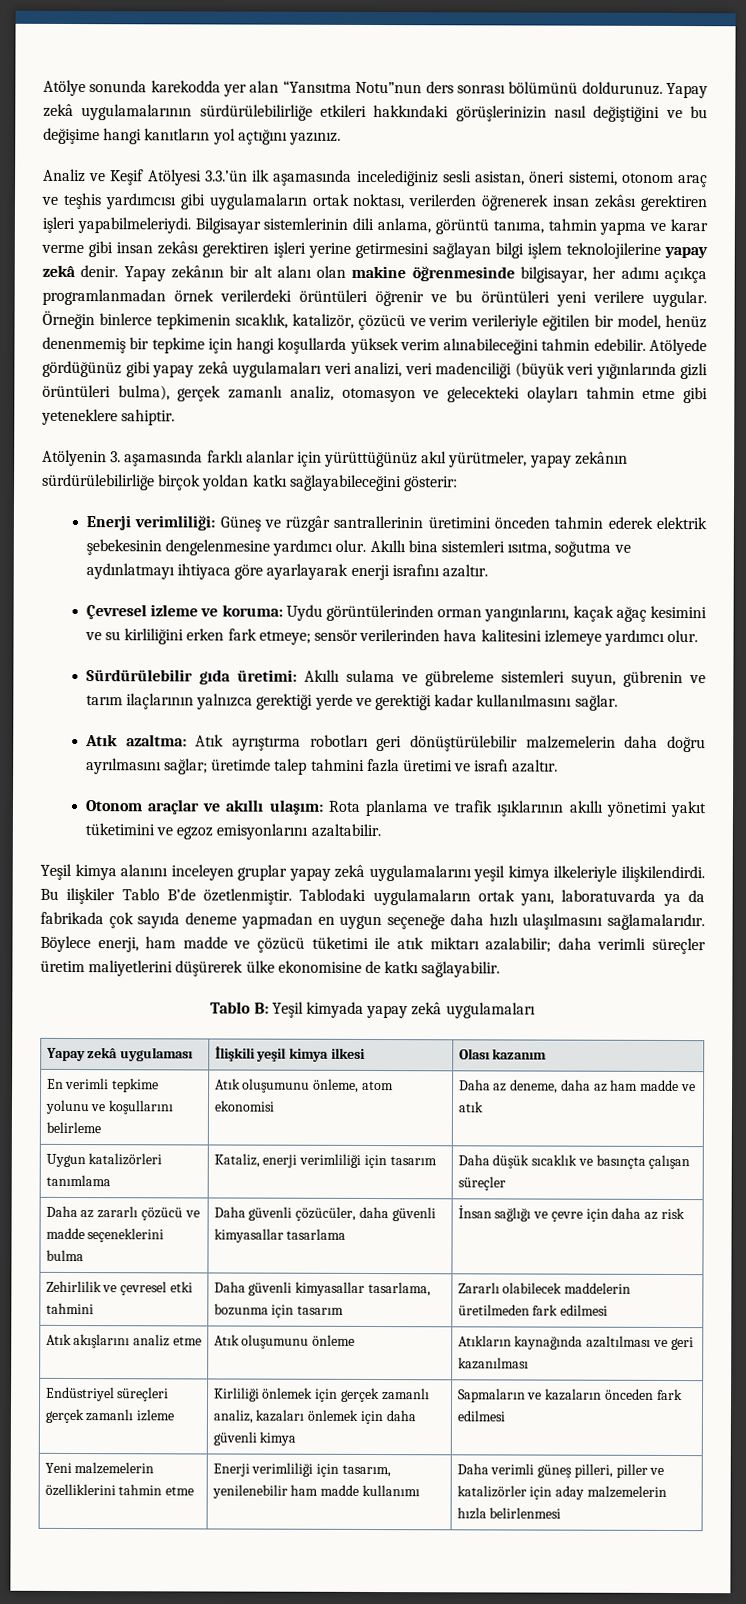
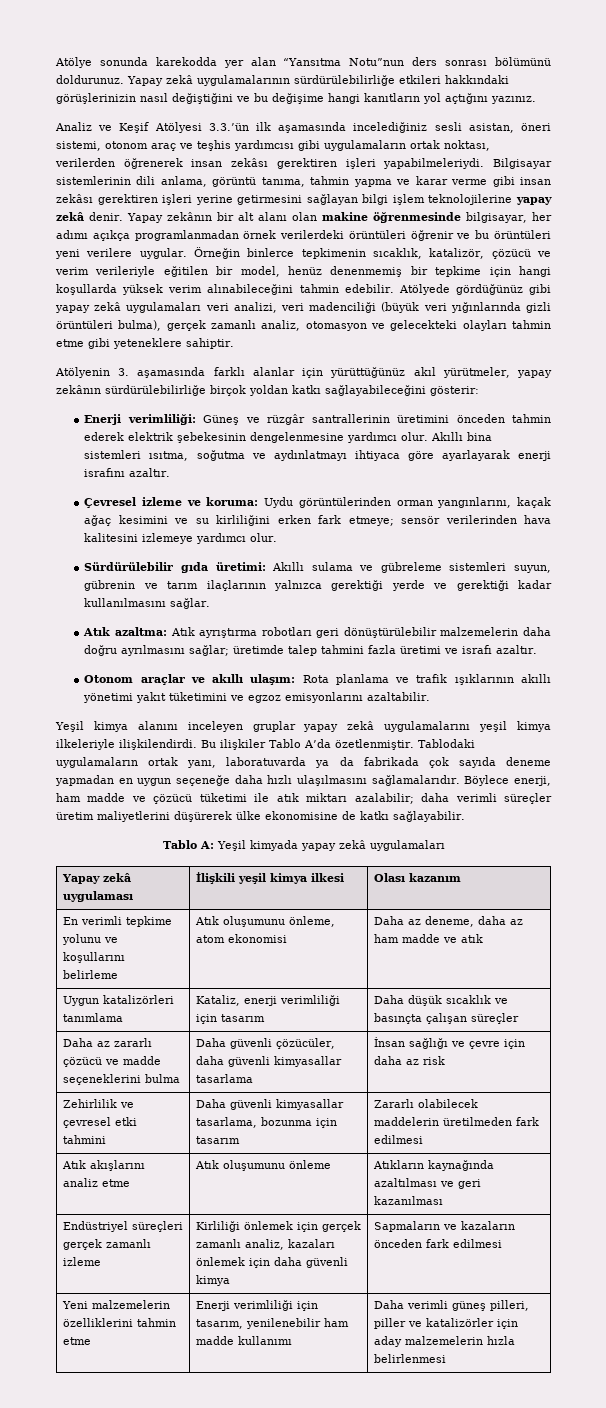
[166,888,196,901] B’de -> [304,739,331,748] A’da
[253,1002,269,1014] B: -> [199,841,214,849] A:

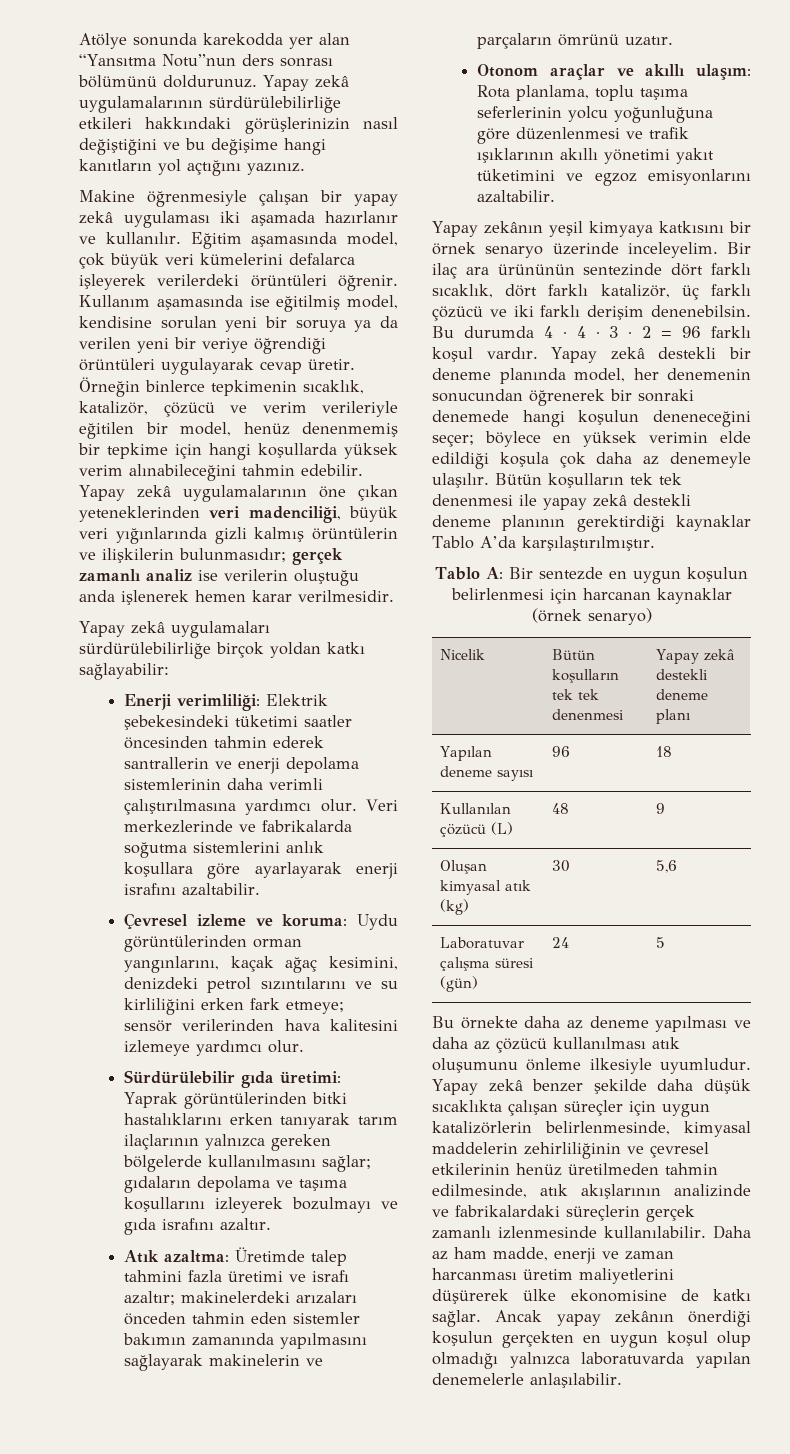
[55,122,551,133] [56,140,490,151] [55,158,552,169] [56,176,551,187] [56,194,552,205] [56,212,553,223] [56,230,551,241] [55,248,187,259] Analiz ve Keşif Atölyesi 3.3.’ün ilk aşamasında incelediğiniz sesli asistan, öneri sistemi, otonom araç ve teşhis yardımcısı gibi uygulamaların ortak noktası, verilerden öğrenerek insan zekâsı gerektiren işleri yapabilmeleriydi. Bilgisayar sistemlerinin dili anlama, görüntü tanıma, tahmin yapma ve karar verme gibi insan zekâsı gerektiren işleri yerine getirmesini sağlayan bilgi işlem teknolojilerine yapay zekâ denir. Yapay zekânın bir alt alanı olan makine öğrenmesinde bilgisayar, her adımı açıkça programlanmadan örnek verilerdeki örüntüleri öğrenir ve bu örüntüleri yeni verilere uygular. -> [79,190,398,207] [79,211,398,228] [79,232,398,249] [79,253,355,269] [79,274,399,291] [79,295,398,312] [79,316,398,332] [79,337,326,354] [79,358,355,375] Makine öğrenmesiyle çalışan bir yapay zekâ uygulaması iki aşamada hazırlanır ve kullanılır. Eğitim aşamasında model, çok büyük veri kümelerini defalarca işleyerek verilerdeki örüntüleri öğrenir. Kullanım aşamasında ise eğitilmiş model, kendisine sorulan yeni bir soruya ya da verilen yeni bir veriye öğrendiği örüntüleri uygulayarak cevap üretir.
[398,284,551,295] [55,302,551,313] [56,320,551,331] [56,338,234,349] [55,367,552,378] [56,385,101,394] Atölyede gördüğünüz gibi yapay zekâ uygulamaları veri analizi, veri madenciliği (büyük veri yığınlarında gizli örüntüleri bulma), gerçek zamanlı analiz, otomasyon ve gelecekteki olayları tahmin etme gibi yeteneklere sahiptir. // Atölyenin 3. aşamasında farklı alanlar için yürüttüğünüz akıl yürütmeler, yapay zekânın -> [79,485,398,502] [79,506,398,523] [79,527,398,544] [79,548,343,565] [79,569,359,586] [79,590,394,605] [79,621,270,638] Yapay zekâ uygulamalarının öne çıkan yeteneklerinden veri madenciliği, büyük veri yığınlarında gizli kalmış örüntülerin ve ilişkilerin bulunmasıdır; gerçek zamanlı analiz ise verilerin oluştuğu anda işlenerek hemen karar verilmesidir. // Yapay zekâ uygulamaları
[325,385,479,396] sağlayabileceğini gösterir: -> [79,663,169,680] sağlayabilir:
[203,414,552,425] [84,432,493,443] [84,450,400,461] Güneş ve rüzgâr santrallerinin üretimini önceden tahmin ederek elektrik şebekesinin dengelenmesine yardımcı olur. Akıllı bina sistemleri ısıtma, soğutma ve aydınlatmayı ihtiyaca -> [266,694,329,706] [124,715,353,730] [124,736,325,749] [124,757,360,774] [124,778,324,790] [124,799,399,815] [124,820,353,833] [124,841,325,858] [124,862,194,877] Elektrik şebekesindeki tüketimi saatler öncesinden tahmin ederek santrallerin ve enerji depolama sistemlerinin daha verimli çalıştırılmasına yardımcı olur. Veri merkezlerinde ve fabrikalarda soğutma sistemlerini anlık koşullara
[129,468,171,477] azaltır. -> [182,883,261,896] azaltabilir.
[118,515,168,524] kesimini -> [329,956,398,970] [124,977,346,993] kesimini, denizdeki petrol sızıntılarını
[272,562,552,573] [84,580,552,591] [84,598,211,609] [83,627,551,638] [84,645,285,656] Akıllı sulama ve gübreleme sistemleri suyun, gübrenin ve tarım ilaçlarının yalnızca gerektiği yerde ve gerektiği kadar kullanılmasını sağlar. // Atık azaltma: Atık ayrıştırma robotları geri dönüştürülebilir malzemelerin daha doğru ayrılmasını sağlar; üretimde -> [124,1092,348,1109] [124,1113,398,1129] [124,1134,332,1151] [123,1155,372,1172] [124,1176,348,1193] [124,1197,398,1213] [124,1218,272,1235] [124,1247,306,1263] Yaprak görüntülerinden bitki hastalıklarını erken tanıyarak tarım ilaçlarının yalnızca gereken bölgelerde kullanılmasını sağlar; gıdaların depolama ve taşıma koşullarını izleyerek bozulmayı ve gıda israfını azaltır. // Atık azaltma: Üretimde
[496,645,538,654] azaltır. -> [124,1291,358,1305] [124,1312,361,1325] [123,1333,368,1349] [124,1354,324,1371] [477,33,674,49] azaltır; makinelerdeki arızaları önceden tahmin eden sistemler bakımın zamanında yapılmasını sağlayarak makinelerin ve parçaların ömrünü uzatır.
[335,674,389,685] planlama -> [516,85,689,101] [477,106,714,123] [477,127,621,144] planlama, toplu taşıma seferlerinin yolcu yoğunluğuna göre düzenlenmesi
[55,721,552,732] [56,739,475,750] [56,757,551,768] [55,775,551,786] [56,793,552,804] Yeşil kimya alanını inceleyen gruplar yapay zekâ uygulamalarını yeşil kimya ilkeleriyle ilişkilendirdi. Bu ilişkiler Tablo A’da özetlenmiştir. Tablodaki uygulamaların ortak yanı, laboratuvarda ya da fabrikada çok sayıda deneme yapmadan en uygun seçeneğe daha hızlı ulaşılmasını sağlamalarıdır. Böylece enerji, ham madde ve çözücü tüketimi ile atık miktarı azalabilir; daha verimli süreçler -> [432,221,751,237] [432,242,751,258] [432,263,751,279] [432,284,751,300] [432,305,751,321] [432,326,751,338] [432,347,751,363] [432,368,751,384] [432,389,694,406] [432,410,751,427] [432,431,751,447] [432,452,751,469] [432,473,682,488] [432,494,691,510] [432,515,751,532] [432,536,655,551] [435,567,748,584] [450,588,732,604] [531,608,652,625] [439,649,485,660] [551,649,595,660] [551,669,619,683] [551,689,599,700] [551,709,624,720] [655,649,735,664] [655,669,708,680] [655,689,708,700] [655,709,691,724] [439,746,492,761] [439,766,534,781] [551,746,570,757] [655,746,672,757] [439,803,511,814] [439,822,513,837] [551,803,569,814] [655,803,665,814] [439,860,487,874] [439,880,531,895] [439,899,469,915] [551,860,570,872] [655,860,677,873] [439,937,524,949] [439,957,534,971] [439,976,478,992] [551,937,569,948] [655,937,665,948] [432,1016,751,1032] [432,1037,680,1053] [432,1058,752,1074] [432,1079,751,1095] [432,1100,710,1117] [432,1121,751,1137] [432,1142,709,1159] [432,1163,718,1176] [432,1184,751,1199] [432,1205,695,1222] [432,1225,751,1239] [432,1247,674,1264] [432,1268,517,1280] Yapay zekânın yeşil kimyaya katkısını bir örnek senaryo üzerinde inceleyelim. Bir ilaç ara ürününün sentezinde dört farklı sıcaklık, dört farklı katalizör, üç farklı çözücü ve iki farklı derişim denenebilsin. Bu durumda 4 · 4 · 3 · 2 = 96 farklı koşul vardır. Yapay zekâ destekli bir deneme planında model, her denemenin sonucundan öğrenerek bir sonraki denemede hangi koşulun deneneceğini seçer; böylece en yüksek verimin elde edildiği koşula çok daha az denemeyle ulaşılır. Bütün koşulların tek tek denenmesi ile yapay zekâ destekli deneme planının gerektirdiği kaynaklar Tablo A’da karşılaştırılmıştır. // Tablo A: Bir sentezde en uygun koşulun belirlenmesi için harcanan kaynaklar (örnek senaryo) // Nicelik | Bütün koşulların tek tek denenmesi | Yapay zekâ destekli deneme planı // Yapılan deneme sayısı | 96 | 18 // Kullanılan çözücü (L) | 48 | 9 // Oluşan kimyasal atık (kg) | 30 | 5,6 // Laboratuvar çalışma süresi (gün) | 24 | 5 // Bu örnekte daha az deneme yapılması ve daha az çözücü kullanılması atık oluşumunu önleme ilkesiyle uyumludur. Yapay zekâ benzer şekilde daha düşük sıcaklıkta çalışan süreçler için uygun katalizörlerin belirlenmesinde, kimyasal maddelerin zehirliliğinin ve çevresel etkilerinin henüz üretilmeden tahmin edilmesinde, atık akışlarının analizinde ve fabrikalardaki süreçlerin gerçek zamanlı izlenmesinde kullanılabilir. Daha az ham madde, enerji ve zaman harcanması
[393,811,465,822] [162,840,445,851] [61,873,131,884] [62,891,133,902] [195,872,344,884] [373,873,461,882] [62,916,172,927] [61,934,118,945] [62,952,125,963] [62,970,118,979] [194,916,335,927] [195,934,287,943] [373,916,523,927] [373,934,483,943] [62,995,174,1006] [62,1013,123,1022] [195,995,340,1006] [195,1014,265,1024] [373,995,508,1006] [373,1013,519,1024] [62,1038,152,1047] [62,1056,161,1067] [62,1074,180,1085] [195,1038,335,1049] [195,1056,342,1067] [195,1074,253,1083] [373,1037,525,1049] [373,1056,445,1065] [62,1099,134,1108] [62,1117,137,1128] [62,1135,106,1144] [195,1099,344,1110] [195,1117,337,1128] [195,1136,240,1144] [373,1099,478,1108] [373,1117,539,1126] [373,1135,423,1144] [61,1160,145,1171] [62,1178,130,1187] [194,1160,331,1171] [372,1160,494,1171] [373,1178,481,1189] [373,1196,443,1205] [62,1221,183,1232] [62,1239,151,1250] [62,1257,101,1266] [195,1221,361,1232] [195,1239,335,1250] [195,1257,348,1268] [195,1275,230,1286] [373,1221,515,1232] [373,1239,502,1248] [61,1300,170,1309] [62,1318,176,1327] [62,1337,91,1345] [195,1300,318,1311] [195,1318,349,1329] [195,1336,292,1345] [373,1300,529,1311] [373,1318,518,1329] [373,1336,515,1347] [373,1354,446,1363] sağlayabilir. // Tablo A: Yeşil kimyada yapay zekâ uygulamaları // Yapay zekâ uygulaması | İlişkili yeşil kimya ilkesi | Olası kazanım // En verimli tepkime yolunu ve koşullarını belirleme | Atık oluşumunu önleme, atom ekonomisi | Daha az deneme, daha az ham madde ve atık // Uygun katalizörleri tanımlama | Kataliz, enerji verimliliği için tasarım | Daha düşük sıcaklık ve basınçta çalışan süreçler // Daha az zararlı çözücü ve madde seçeneklerini bulma | Daha güvenli çözücüler, daha güvenli kimyasallar tasarlama | İnsan sağlığı ve çevre için daha az risk // Zehirlilik ve çevresel etki tahmini | Daha güvenli kimyasallar tasarlama, bozunma için tasarım | Zararlı olabilecek maddelerin üretilmeden fark edilmesi // Atık akışlarını analiz etme | Atık oluşumunu önleme | Atıkların kaynağında azaltılması ve geri kazanılması // Endüstriyel süreçleri gerçek zamanlı izleme | Kirliliği önlemek için gerçek zamanlı analiz, kazaları önlemek için daha güvenli kimya | Sapmaların ve kazaların önceden fark edilmesi // Yeni malzemelerin özelliklerini tahmin etme | Enerji verimliliği için tasarım, yenilenebilir ham madde kullanımı | Daha verimli güneş pilleri, piller ve katalizörler için aday malzemelerin hızla belirlenmesi -> [432,1310,751,1327] [432,1331,751,1348] [432,1352,751,1369] [432,1373,622,1388] sağlar. Ancak yapay zekânın önerdiği koşulun gerçekten en uygun koşul olup olmadığı yalnızca laboratuvarda yapılan denemelerle anlaşılabilir.

